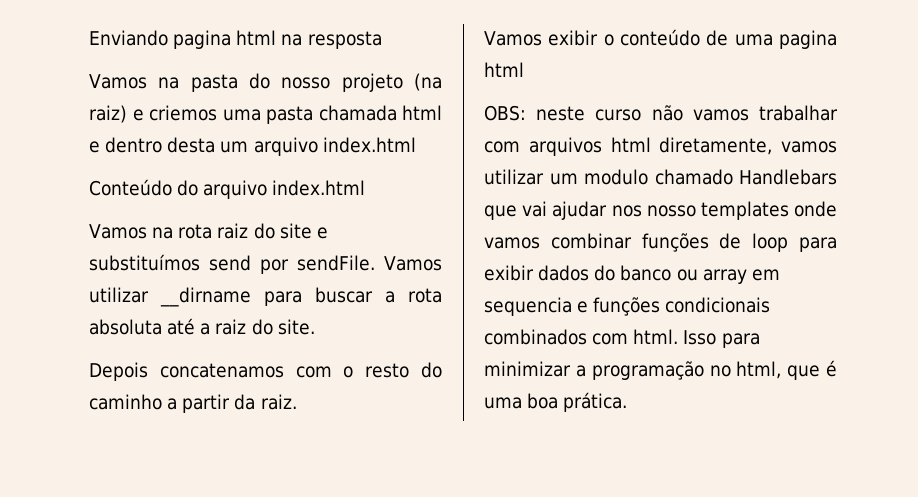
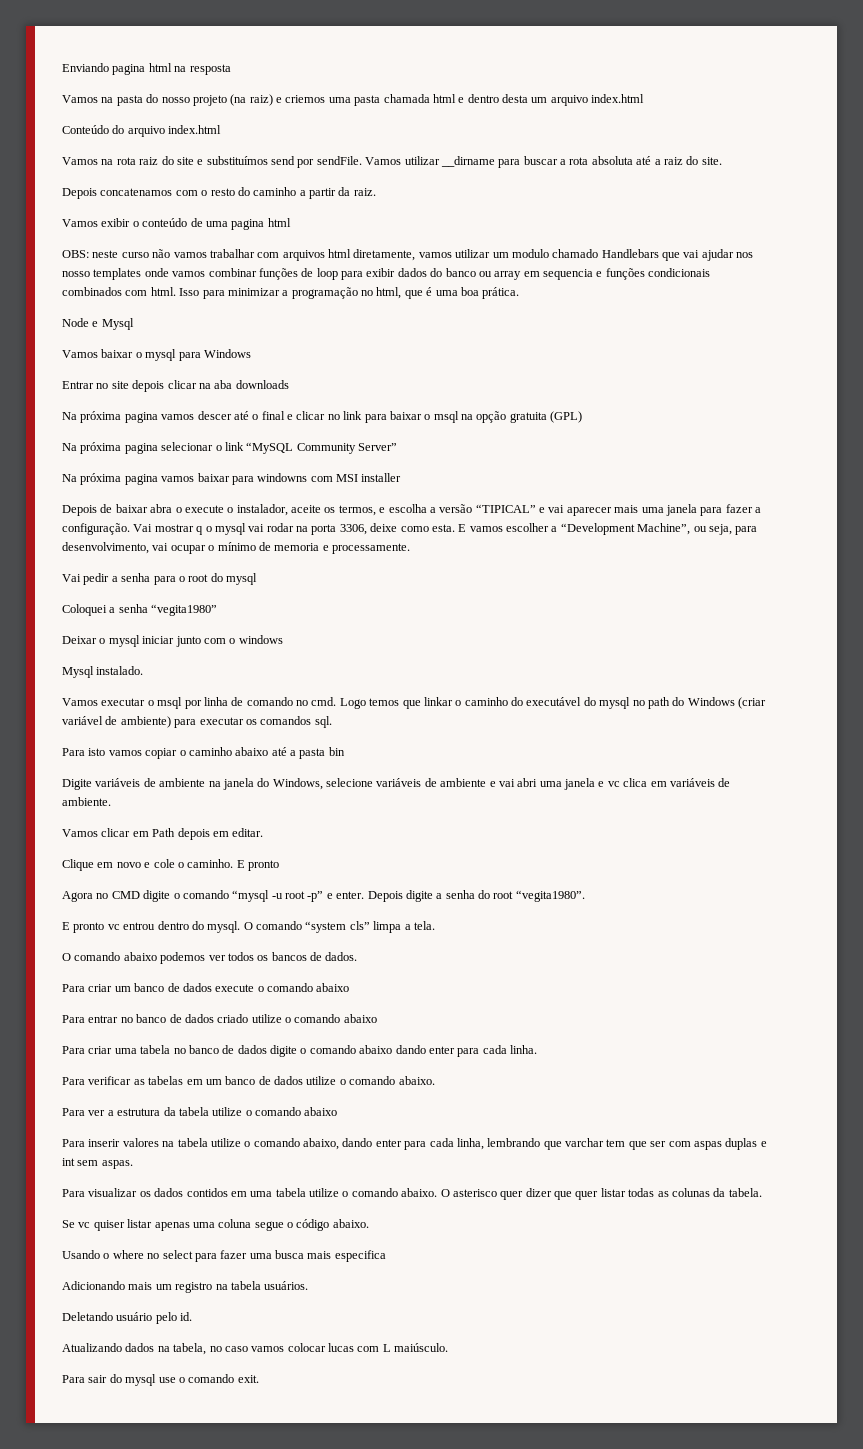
(628, 402) none -> [62,318,134,330] [62,349,251,361] [62,380,289,392] [62,411,583,423] [62,442,397,454] [62,473,402,485] [62,504,761,516] [62,523,758,535] [62,542,410,554] [62,573,257,585] [62,604,218,616] [62,635,283,647] [62,666,144,678] [62,697,766,709] [62,716,332,728] [62,747,345,759] [62,778,731,790] [62,797,111,806] [62,828,264,840] [62,859,279,871] [62,890,585,902] [62,921,435,933] [62,952,358,964] [62,983,350,992] [62,1014,377,1023] [62,1045,537,1057] [62,1076,435,1085] [62,1107,338,1116] [62,1138,767,1150] [62,1158,133,1169] [62,1188,762,1200] [62,1219,369,1231] [62,1250,386,1262] [62,1281,309,1293] [62,1312,193,1324] [62,1343,449,1355] [62,1374,259,1386] // Node e Mysql // Vamos baixar o mysql para Windows // Entrar no site depois clicar na aba downloads // Na próxima pagina vamos descer até o final e clicar no link para baixar o msql na opção gratuita (GPL) // Na próxima pagina selecionar o link “MySQL Community Server” // Na próxima pagina vamos baixar para windowns com MSI installer // Depois de baixar abra o execute o instalador, aceite os termos, e escolha a versão “TIPICAL” e vai aparecer mais uma janela para fazer a configuração. Vai mostrar q o mysql vai rodar na porta 3306, deixe como esta. E vamos escolher a “Development Machine”, ou seja, para desenvolvimento, vai ocupar o mínimo de memoria e processamente. // Vai pedir a senha para o root do mysql // Coloquei a senha “vegita1980” // Deixar o mysql iniciar junto com o windows // Mysql instalado. // Vamos executar o msql por linha de comando no cmd. Logo temos que linkar o caminho do executável do mysql no path do Windows (criar variável de ambiente) para executar os comandos sql. // Para isto vamos copiar o caminho abaixo até a pasta bin // Digite variáveis de ambiente na janela do Windows, selecione variáveis de ambiente e vai abri uma janela e vc clica em variáveis de ambiente. // Vamos clicar em Path depois em editar. // Clique em novo e cole o caminho. E pronto // Agora no CMD digite o comando “mysql -u root -p” e enter. Depois digite a senha do root “vegita1980”. // E pronto vc entrou dentro do mysql. O comando “system cls” limpa a tela. // O comando abaixo podemos ver todos os bancos de dados. // Para criar um banco de dados execute o comando abaixo // Para entrar no banco de dados criado utilize o comando abaixo // Para criar uma tabela no banco de dados digite o comando abaixo dando enter para cada linha. // Para verificar as tabelas em um banco de dados utilize o comando abaixo. // Para ver a estrutura da tabela utilize o comando abaixo // Para inserir valores na tabela utilize o comando abaixo, dando enter para cada linha, lembrando que varchar tem que ser com aspas duplas e int sem aspas. // Para visualizar os dados contidos em uma tabela utilize o comando abaixo. O asterisco quer dizer que quer listar todas as colunas da tabela. // Se vc quiser listar apenas uma coluna segue o código abaixo. // Usando o where no select para fazer uma busca mais especifica // Adicionando mais um registro na tabela usuários. // Deletando usuário pelo id. // Atualizando dados na tabela, no caso vamos colocar lucas com L maiúsculo. // Para sair do mysql use o comando exit.

